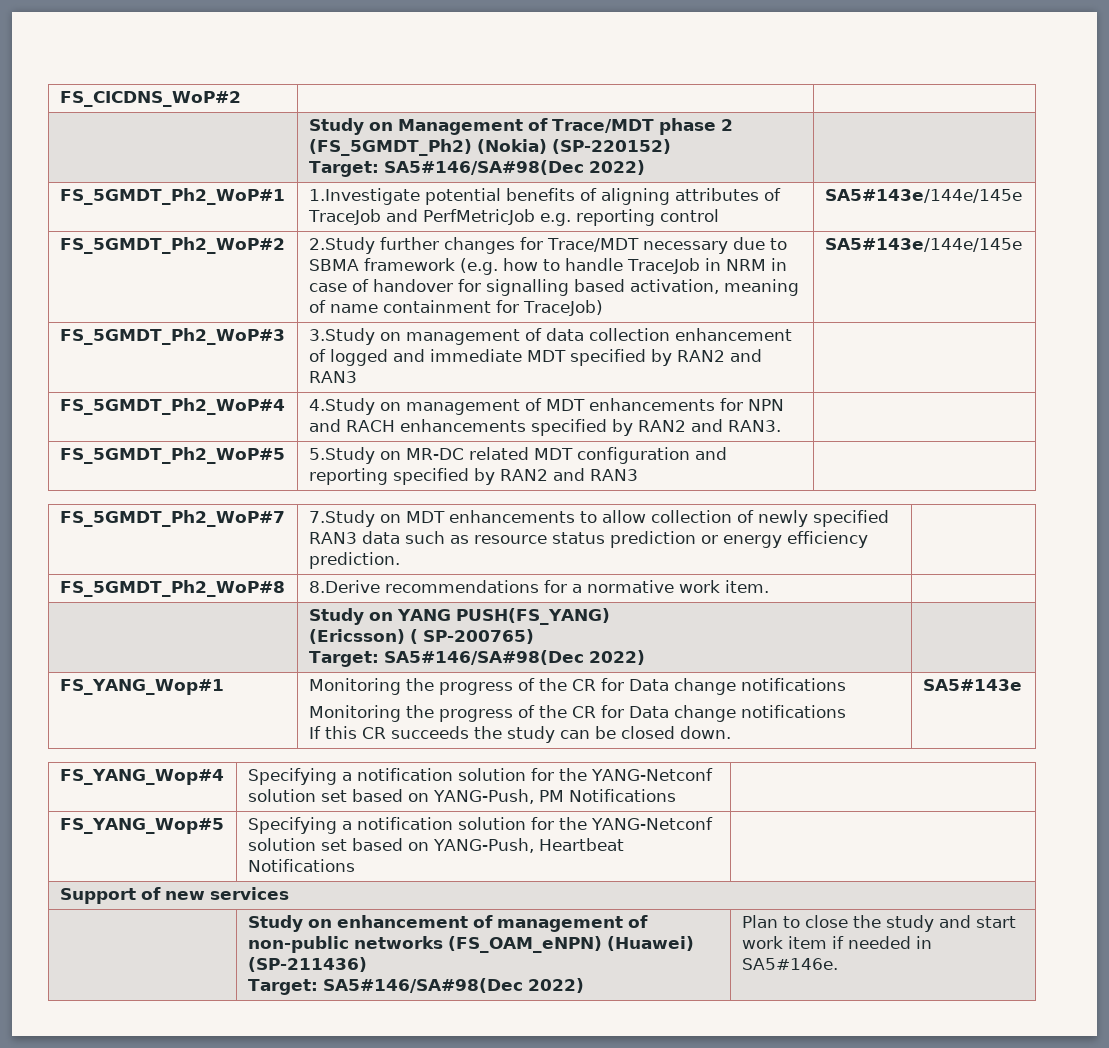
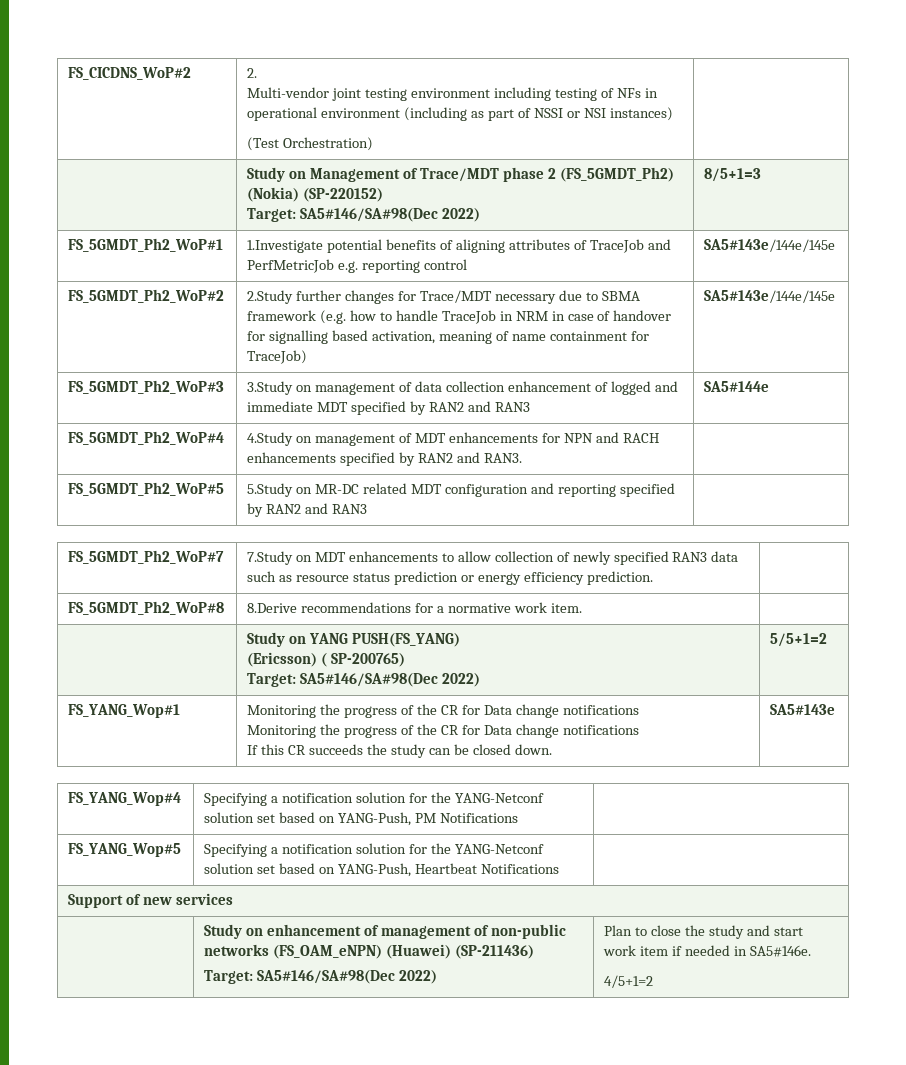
(241, 99) none -> [247,68,258,78] [247,87,658,101] [247,107,673,121] [247,137,374,151] 2. // Multi-vendor joint testing environment including testing of NFs in operational environment (including as part of NSSI or NSI instances) // (Test Orchestration)
(645, 167) none -> [704,168,762,182] 8/5+1=3
(357, 377) none -> [704,381,770,392] SA5#144e
(645, 657) none -> [770,633,828,647] 5/5+1=2
(838, 964) none -> [604,975,654,988] // 4/5+1=2

